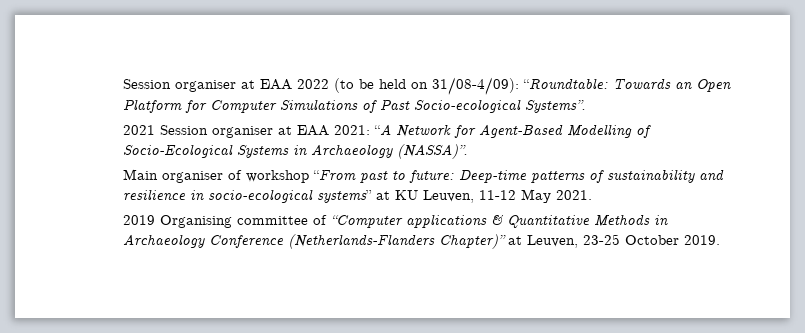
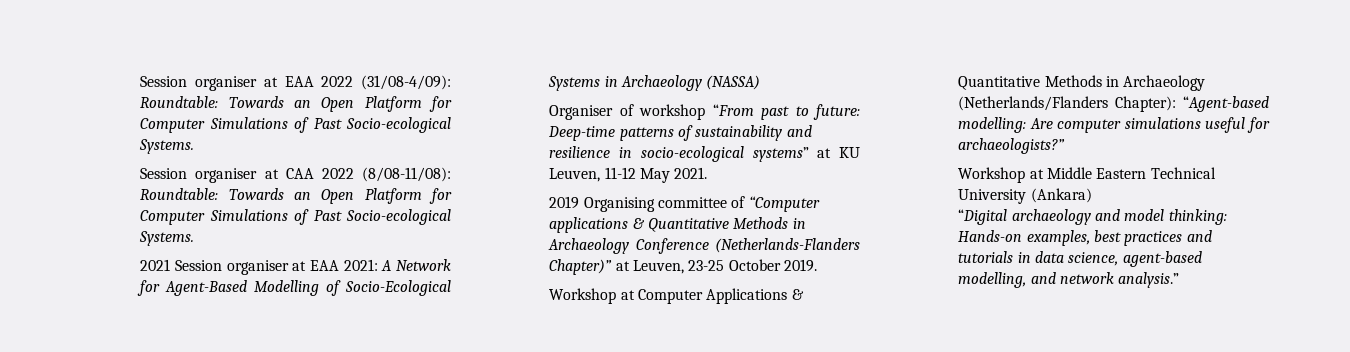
[333,77,608,95] (to be held on 31/08-4/09): “Roundtable: -> [361,75,451,90] [140,96,219,108] (31/08-4/09): Roundtable:
[524,100,586,113] Systems”. -> [139,139,195,154] [140,167,452,183] [140,188,452,204] [140,209,451,225] [139,231,195,246] Systems. // Session organiser at CAA 2022 (8/08-11/08): Roundtable: Towards an Open Platform for Computer Simulations of Past Socio-ecological Systems.
[373,124,391,135] “A -> [381,260,392,271] A
[396,144,468,159] [122,169,223,183] (NASSA)”. // Main organiser -> [706,75,761,90] [549,105,614,120] (NASSA) // Organiser
(720, 240) none -> [549,288,804,304] [958,75,1206,91] [958,96,1269,112] [958,117,1270,133] [958,138,1066,154] [958,167,1216,183] [958,188,1092,204] [958,209,1227,225] [958,230,1212,246] [958,251,1202,267] [958,272,1180,288] // Workshop at Computer Applications & Quantitative Methods in Archaeology (Netherlands/Flanders Chapter): “Agent-based modelling: Are computer simulations useful for archaeologists?” // Workshop at Middle Eastern Technical University (Ankara) // “Digital archaeology and model thinking: Hands-on examples, best practices and tutorials in data science, agent-based modelling, and network analysis.”

